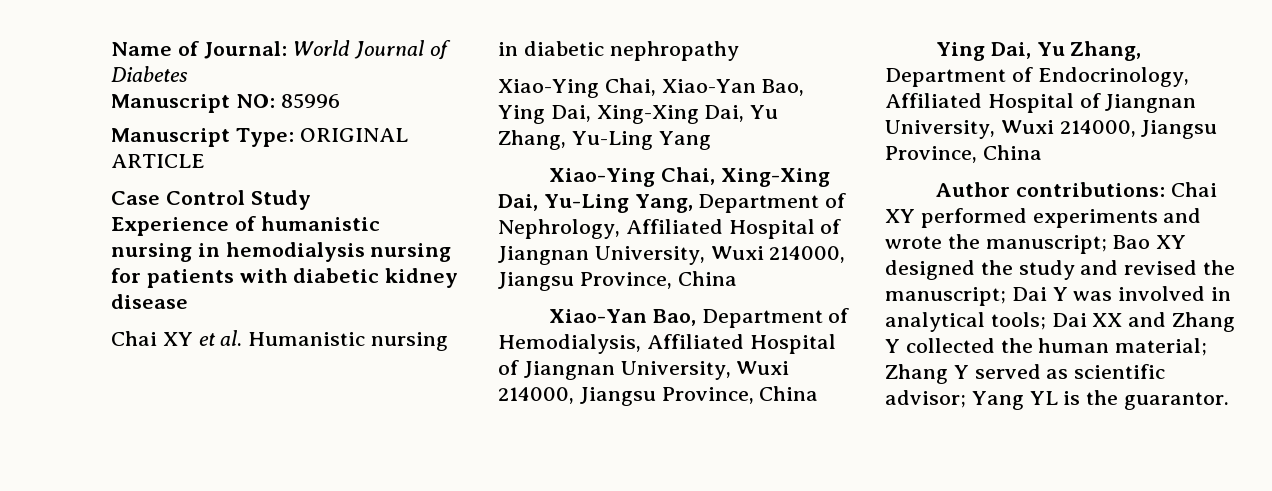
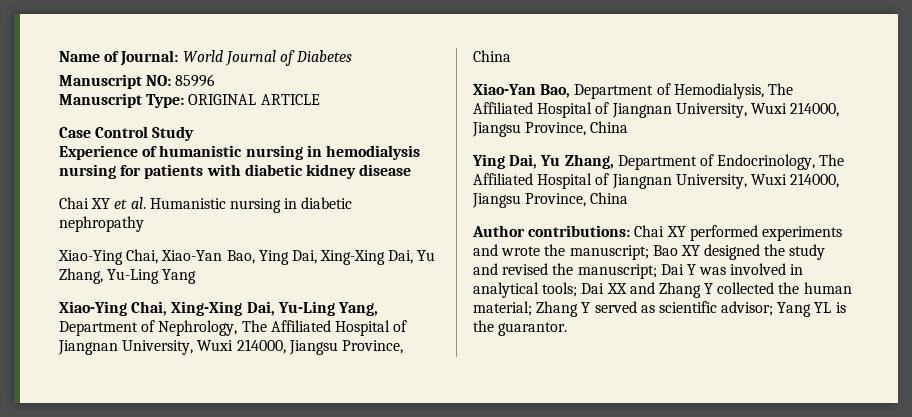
(620, 229) none -> [241,320,267,332] The
(641, 344) none -> [767,83,793,95] The
(1189, 77) none -> [819,154,845,166] The

